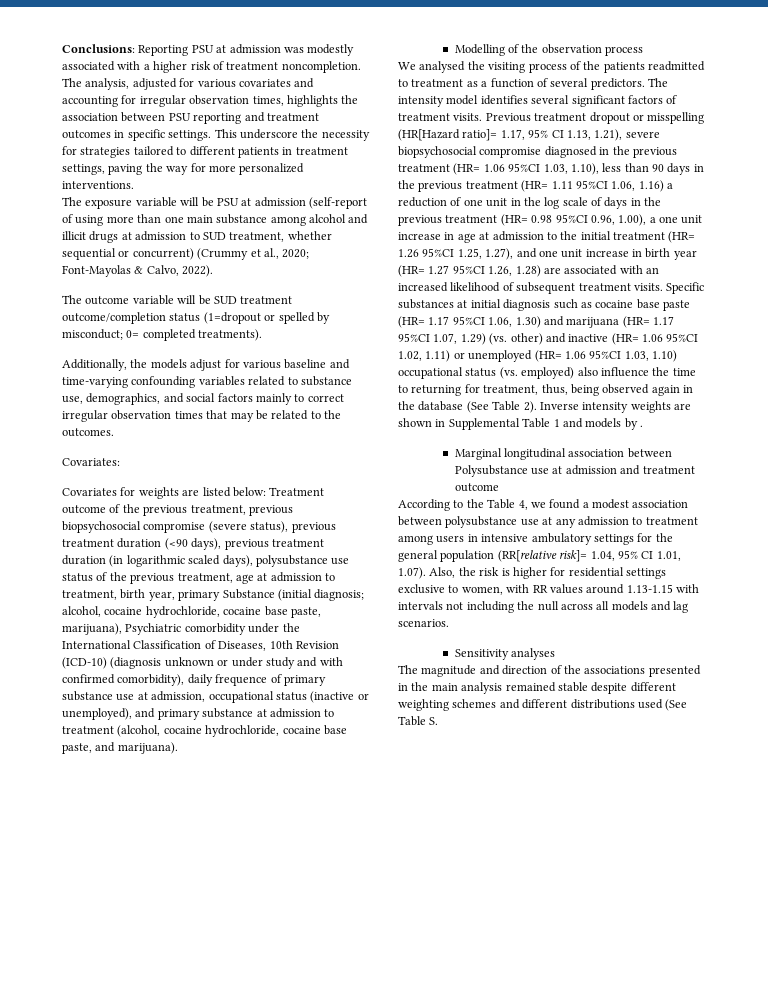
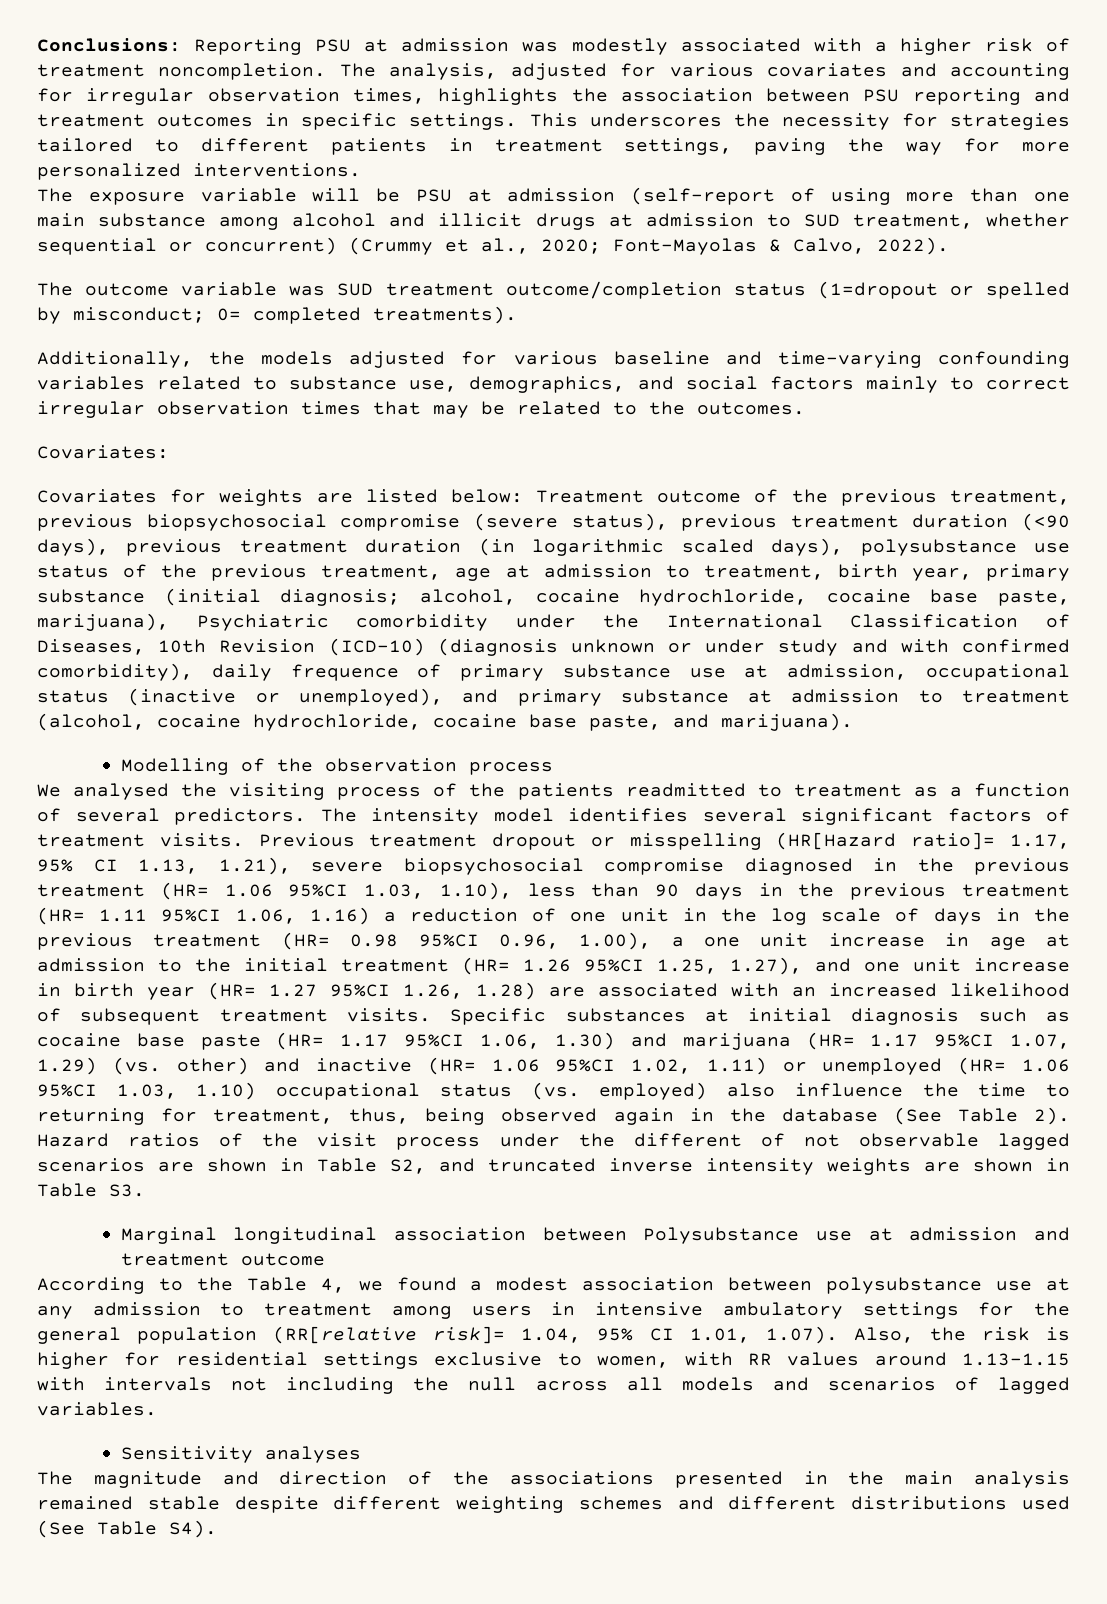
[239,129,298,139] underscore -> [589,113,722,127] underscores
[177,295,211,305] will be -> [289,286,326,296] was
[190,359,222,371] adjust -> [349,351,446,368] adjusted
[222,589,275,599] Substance -> [37,589,145,603] substance
[539,402,579,410] Inverse -> [37,1133,1071,1150] [37,1158,693,1174] Hazard ratios of the visit process under the different of not observable lagged scenarios are shown in Table S2, and truncated inverse
[448,418,643,430] Supplemental Table 1 and models by . -> [37,1183,145,1197] Table S3.
[673,601,689,613] [398,619,449,627] lag scenarios. -> [827,1377,1071,1394] [37,1402,157,1416] scenarios of lagged variables.
[429,717,439,725] S. -> [169,1520,217,1538] S4).

